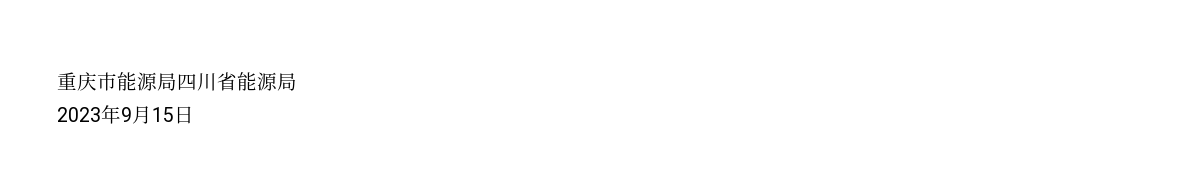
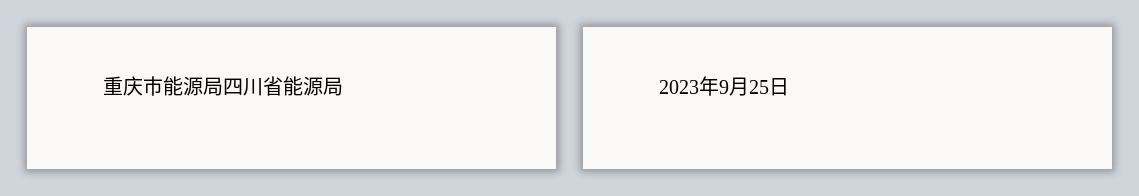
[152,107,174,122] 15 -> [749,80,769,94] 25

